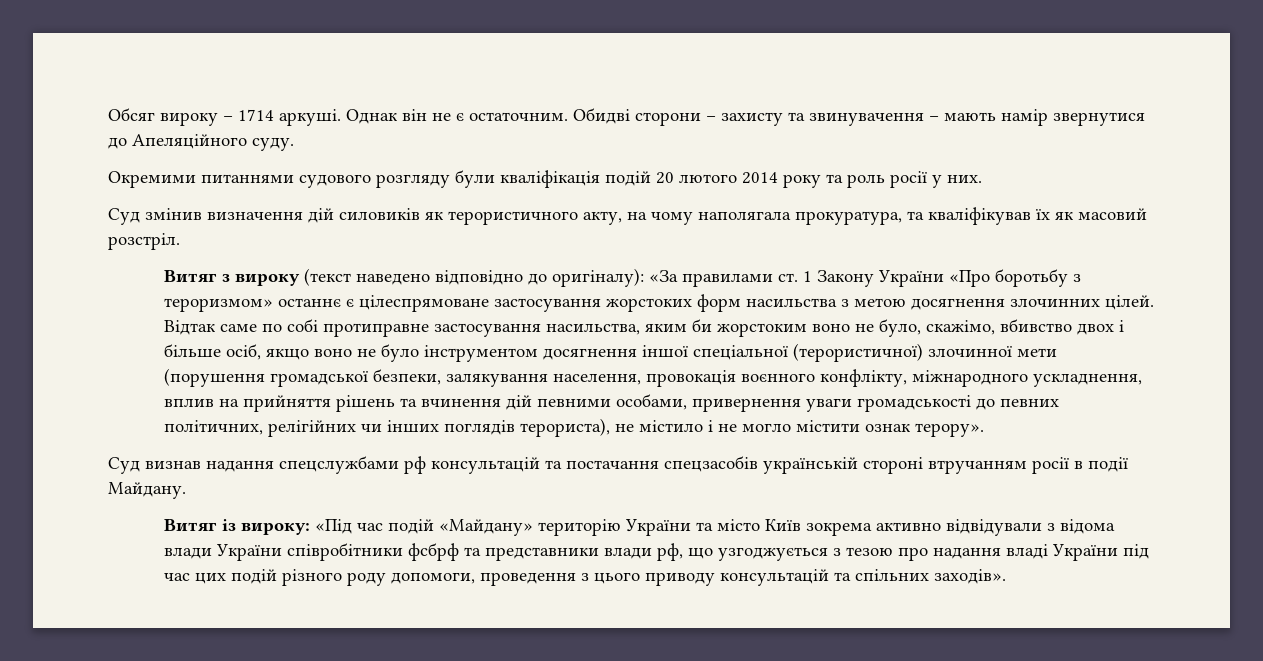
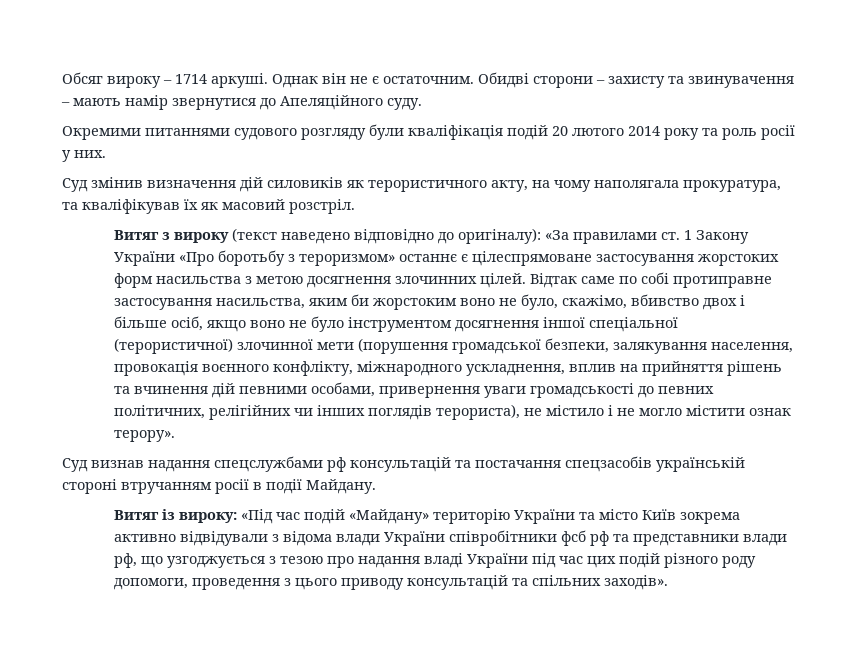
[407,543,459,561] фсбрф -> [561,530,610,546] фсб рф

